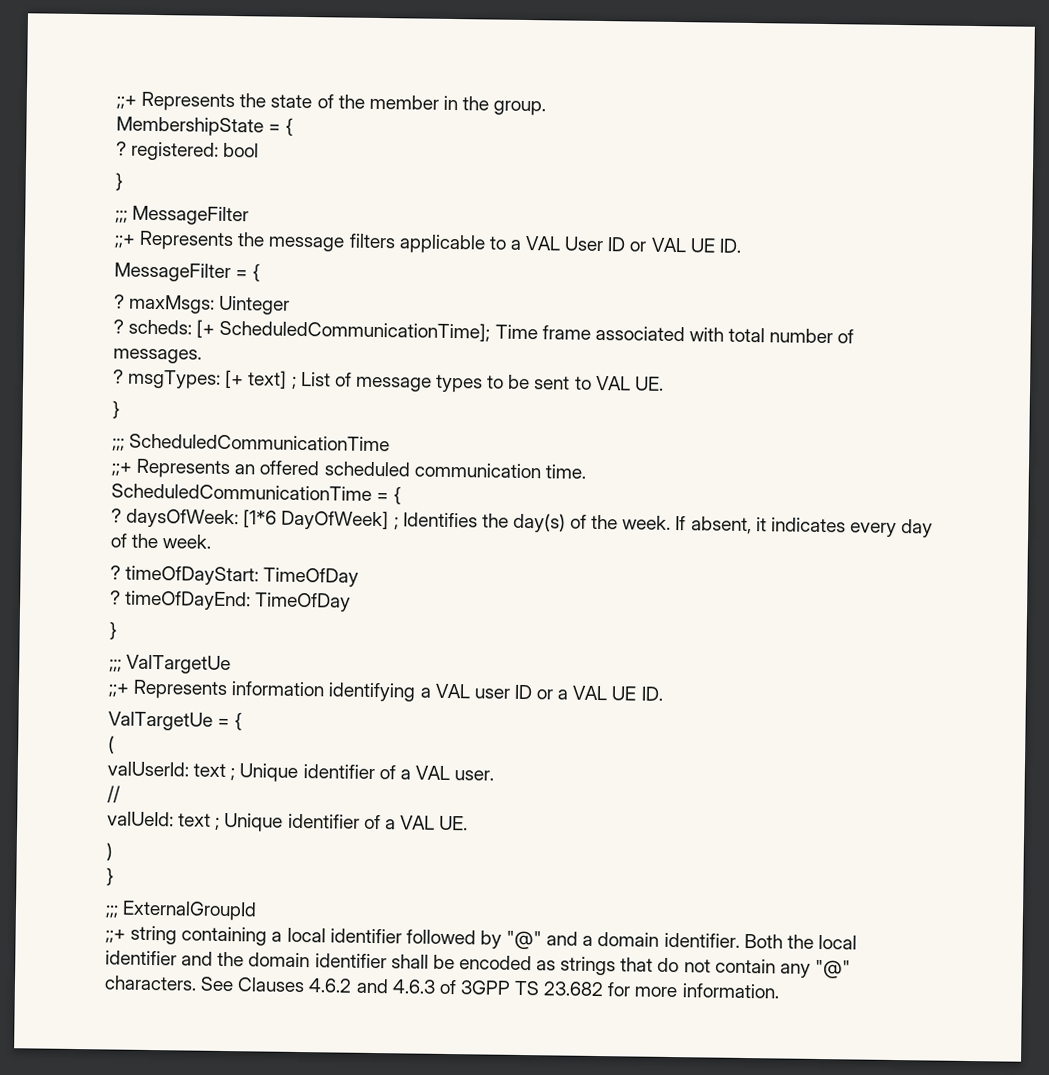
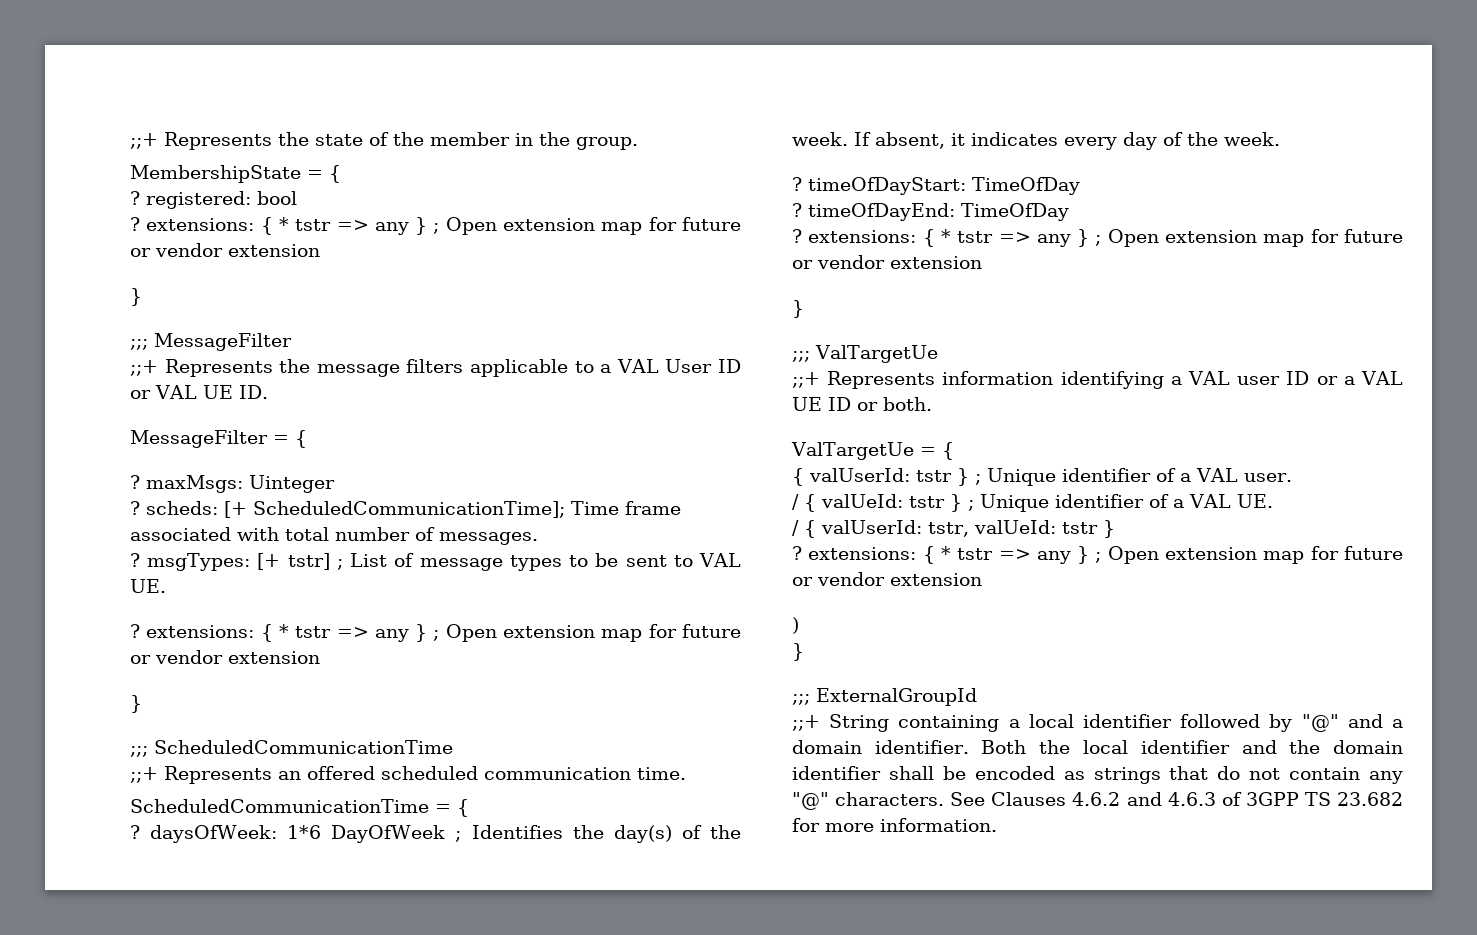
(260, 150) none -> [130,217,741,235] [130,243,320,257] // ? extensions: { * tstr => any } ; Open extension map for future or vendor extension
[247,370,288,389] text] -> [287,553,330,570] tstr]
(664, 383) none -> [130,624,741,642] [130,650,320,664] // ? extensions: { * tstr => any } ; Open extension map for future or vendor extension
[243,509,390,531] [1*6 DayOfWeek] -> [287,825,446,843] 1*6 DayOfWeek
(352, 602) none -> [792,229,1403,247] [792,255,982,269] // ? extensions: { * tstr => any } ; Open extension map for future or vendor extension
[640,686,664,701] ID. -> [828,397,932,411] ID or both.
[108,735,115,754] [107,761,227,778] ( // valUserId: text -> [792,468,969,486] { valUserId: tstr }
[107,785,121,803] [107,811,212,827] // // valUeId: text -> [792,494,962,512] / { valUeId: tstr }
(469, 823) none -> [792,520,1115,538] [792,546,1403,564] [792,572,982,586] // / { valUserId: tstr, valUeId: tstr } // ? extensions: { * tstr => any } ; Open extension map for future or vendor extension
[130,925,178,945] string -> [829,714,890,732] String

